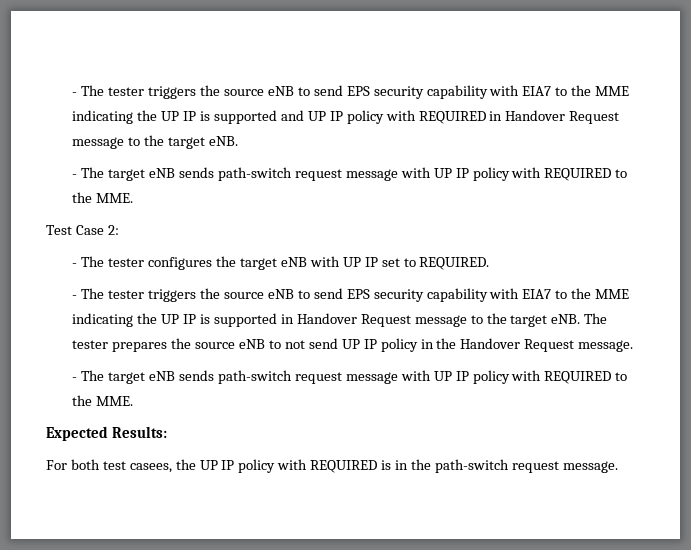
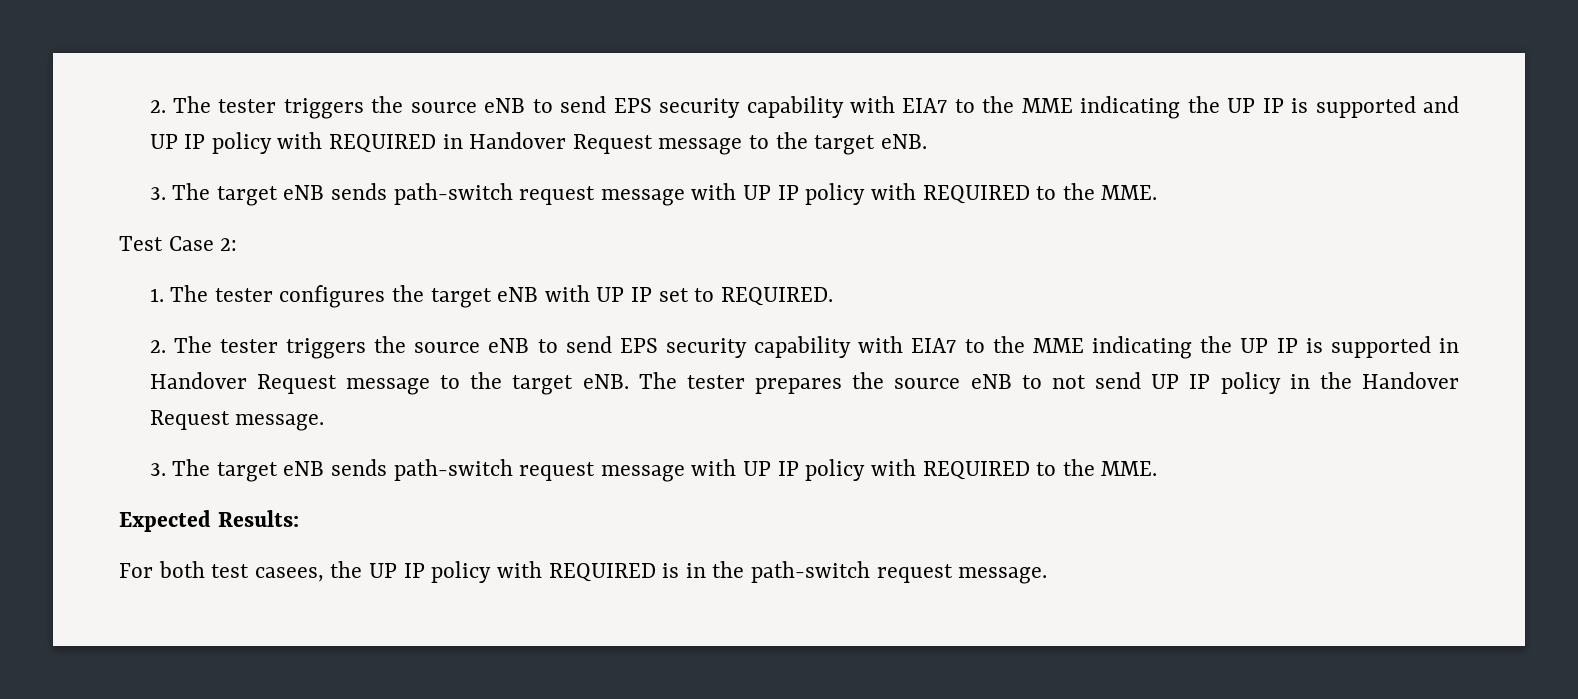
[72,92,78,96] - -> [149,100,166,113] 2.
[72,174,78,178] - -> [149,187,166,200] 3.
[72,263,78,267] - -> [149,288,164,302] 1.
[72,295,78,299] - -> [149,340,166,353] 2.
[72,377,78,381] - -> [149,463,166,476] 3.

